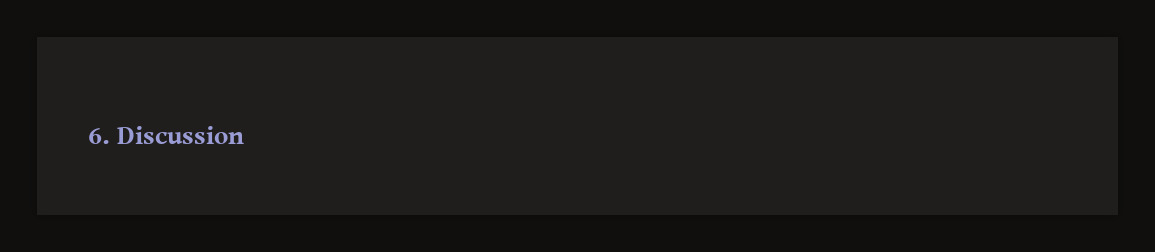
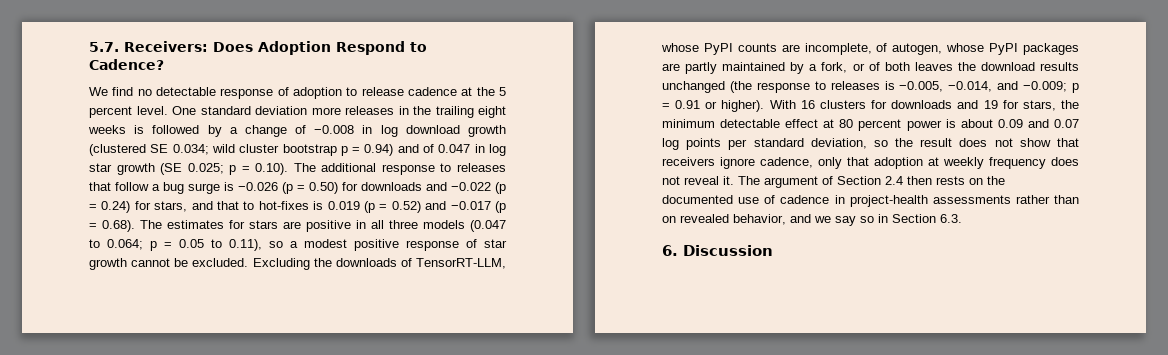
(88, 136) none -> [89,41,427,55] [89,59,164,70] [89,87,506,99] [89,106,506,118] [88,125,507,137] [89,144,507,156] [89,163,506,175] [89,182,506,194] [89,201,506,213] [89,220,506,232] [89,239,507,251] [89,258,506,270] [661,43,1079,55] [662,62,1079,74] [662,81,1079,93] [662,100,1079,112] [662,119,1079,131] [662,138,1079,150] [662,157,1079,169] [662,176,1005,188] [662,195,1079,207] [662,214,962,226] 5.7. Receivers: Does Adoption Respond to Cadence? // We find no detectable response of adoption to release cadence at the 5 percent level. One standard deviation more releases in the trailing eight weeks is followed by a change of −0.008 in log download growth (clustered SE 0.034; wild cluster bootstrap p = 0.94) and of 0.047 in log star growth (SE 0.025; p = 0.10). The additional response to releases that follow a bug surge is −0.026 (p = 0.50) for downloads and −0.022 (p = 0.24) for stars, and that to hot-fixes is 0.019 (p = 0.52) and −0.017 (p = 0.68). The estimates for stars are positive in all three models (0.047 to 0.064; p = 0.05 to 0.11), so a modest positive response of star growth cannot be excluded. Excluding the downloads of TensorRT-LLM, whose PyPI counts are incomplete, of autogen, whose PyPI packages are partly maintained by a fork, or of both leaves the download results unchanged (the response to releases is −0.005, −0.014, and −0.009; p = 0.91 or higher). With 16 clusters for downloads and 19 for stars, the minimum detectable effect at 80 percent power is about 0.09 and 0.07 log points per standard deviation, so the result does not show that receivers ignore cadence, only that adoption at weekly frequency does not reveal it. The argument of Section 2.4 then rests on the documented use of cadence in project-health assessments rather than on revealed behavior, and we say so in Section 6.3. //

